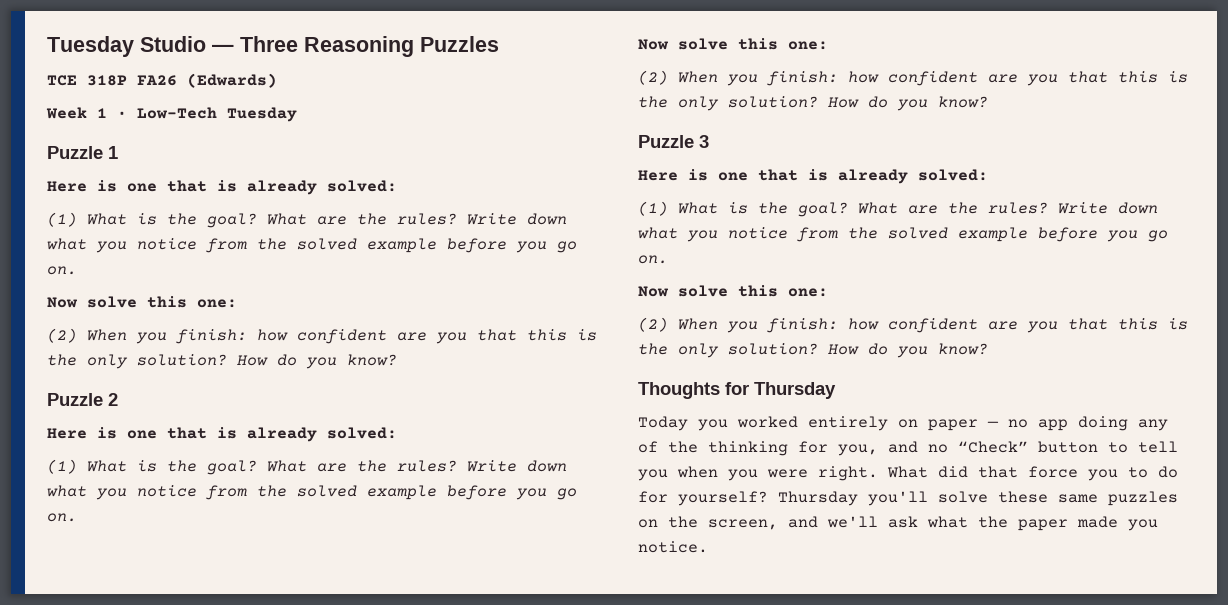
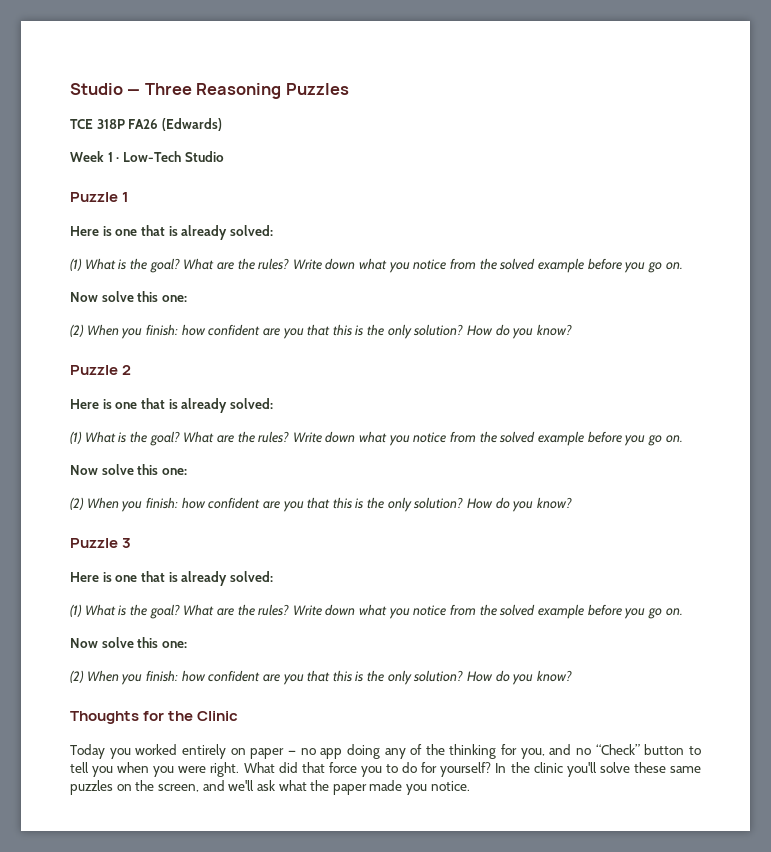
[47,36,134,57] Tuesday -> (70, 89) none
[227,107,297,122] Tuesday -> [184,151,224,162] Studio
[754,382,836,399] Thursday -> [168,711,239,721] the Clinic
[778,491,858,506] Thursday -> [495,762,563,773] In the clinic

